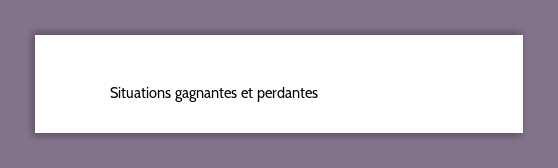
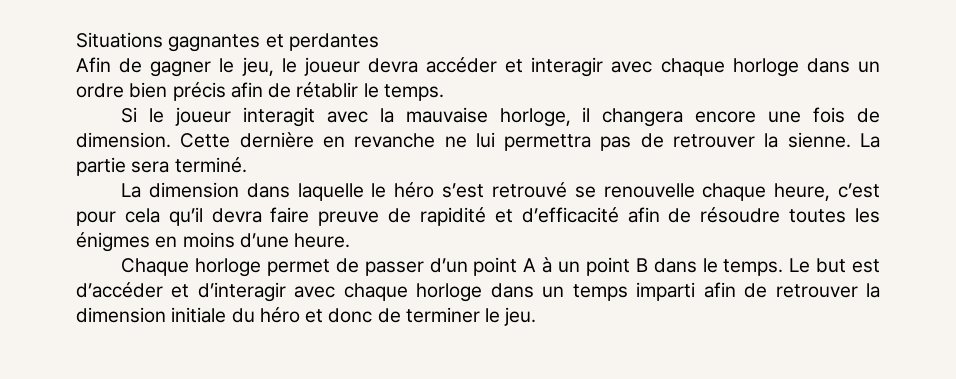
(318, 94) none -> [76,57,880,77] [76,82,444,101] [121,107,881,127] [76,132,880,151] [76,157,247,176] [121,182,880,201] [76,207,881,226] [76,232,351,252] [121,257,880,277] [76,282,880,302] [76,307,537,326] // Afin de gagner le jeu, le joueur devra accéder et interagir avec chaque horloge dans un ordre bien précis afin de rétablir le temps. // Si le joueur interagit avec la mauvaise horloge, il changera encore une fois de dimension. Cette dernière en revanche ne lui permettra pas de retrouver la sienne. La partie sera terminé. // La dimension dans laquelle le héro s’est retrouvé se renouvelle chaque heure, c’est pour cela qu’il devra faire preuve de rapidité et d’efficacité afin de résoudre toutes les énigmes en moins d’une heure. // Chaque horloge permet de passer d’un point A à un point B dans le temps. Le but est d’accéder et d’interagir avec chaque horloge dans un temps imparti afin de retrouver la dimension initiale du héro et donc de terminer le jeu.

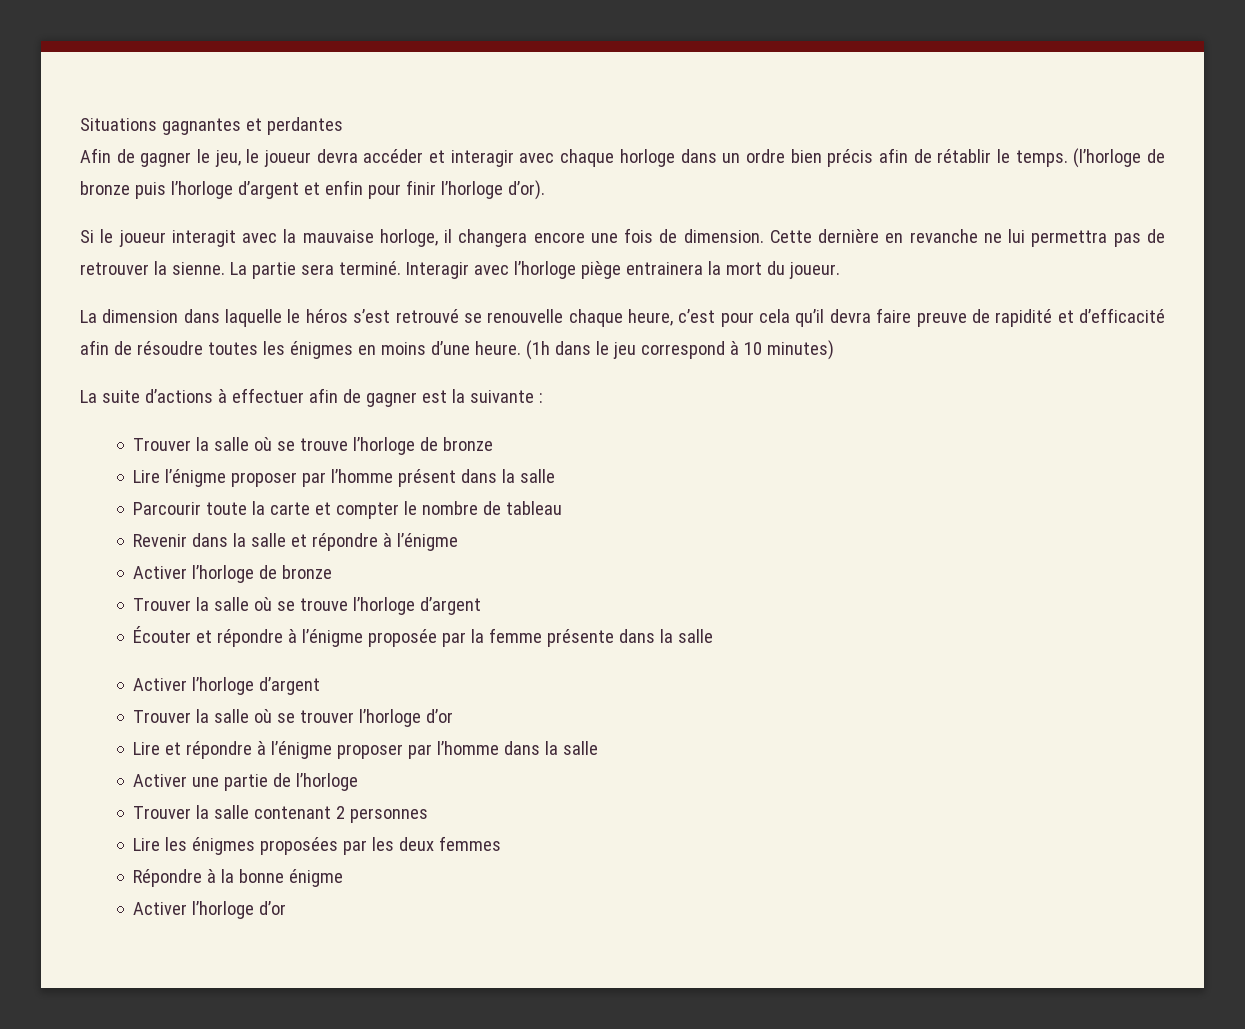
(444, 92) none -> [1073,148,1165,168] [80,180,545,200] (l’horloge de bronze puis l’horloge d’argent et enfin pour finir l’horloge d’or).
(247, 165) none -> [405,261,840,279] Interagir avec l’horloge piège entrainera la mort du joueur.
[394,182,435,198] héro -> [305,309,348,323] héros
[121,257,880,277] [76,282,880,302] [76,307,537,326] // Chaque horloge permet de passer d’un point A à un point B dans le temps. Le but est d’accéder et d’interagir avec chaque horloge dans un temps imparti afin de retrouver la dimension initiale du héro et donc de terminer le jeu. -> [525,340,834,360] [80,388,543,407] [133,437,494,455] [133,469,556,487] [133,501,563,519] [133,533,459,551] [133,565,333,583] [133,597,482,615] [133,626,714,647] [133,677,321,695] [133,709,454,727] [133,741,599,759] [133,773,359,791] [133,805,429,823] [133,836,502,855] [133,869,344,887] [133,901,287,919] (1h dans le jeu correspond à 10 minutes) // La suite d’actions à effectuer afin de gagner est la suivante : // Trouver la salle où se trouve l’horloge de bronze // Lire l’énigme proposer par l’homme présent dans la salle // Parcourir toute la carte et compter le nombre de tableau // Revenir dans la salle et répondre à l’énigme // Activer l’horloge de bronze // Trouver la salle où se trouve l’horloge d’argent // Écouter et répondre à l’énigme proposée par la femme présente dans la salle // Activer l’horloge d’argent // Trouver la salle où se trouver l’horloge d’or // Lire et répondre à l’énigme proposer par l’homme dans la salle // Activer une partie de l’horloge // Trouver la salle contenant 2 personnes // Lire les énigmes proposées par les deux femmes // Répondre à la bonne énigme // Activer l’horloge d’or

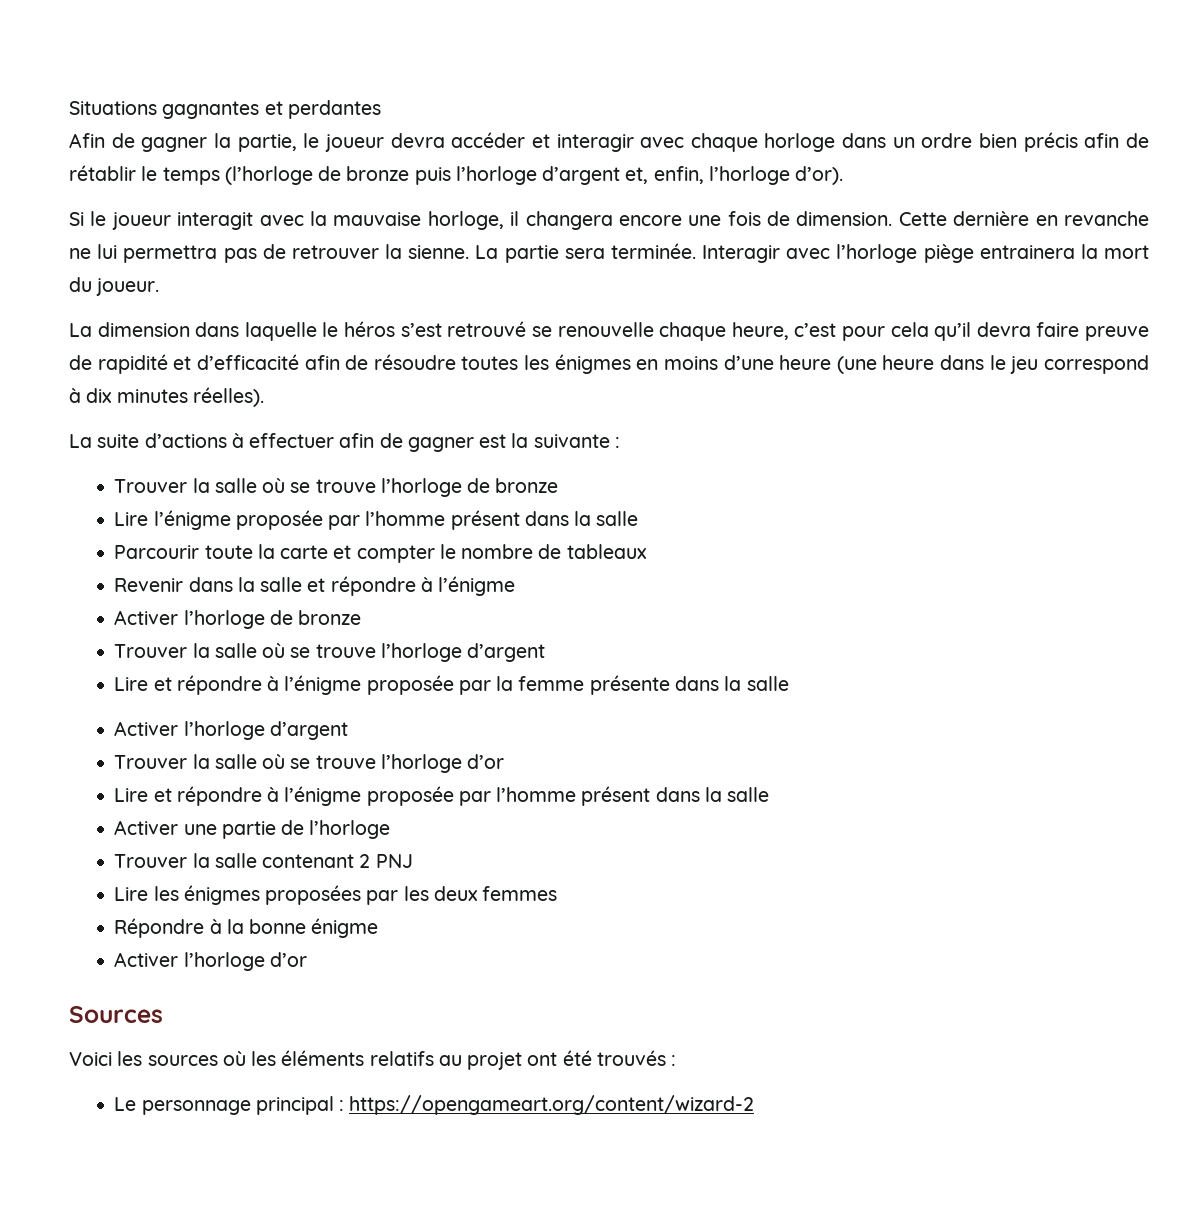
[197,149,241,167] le jeu, -> [213,133,297,152] la partie,
[1015,150,1068,167] temps. -> [162,167,220,185] temps
[303,180,436,199] et enfin pour finir -> [625,166,704,184] et, enfin,
[338,261,401,275] terminé. -> [610,243,696,259] terminée.
[474,340,550,360] heure. (1h -> [779,355,935,374] heure (une heure
[743,340,834,360] 10 minutes) -> [86,387,264,407] dix minutes réelles).
[231,472,298,487] proposer -> [235,510,323,530] proposée
[506,501,563,515] tableau -> [566,544,647,559] tableaux
[133,626,192,643] Écouter -> [114,677,149,691] Lire
[300,710,355,723] trouver -> [315,755,376,769] trouve
[337,741,500,759] proposer par l’homme -> [366,786,651,806] proposée par l’homme présent
[350,808,429,823] personnes -> [375,854,413,868] PNJ
(287, 908) none -> [69,1006,163,1023] [69,1050,677,1070] [114,1095,755,1115] // Sources // Voici les sources où les éléments relatifs au projet ont été trouvés : // Le personnage principal : https://opengameart.org/content/wizard-2

